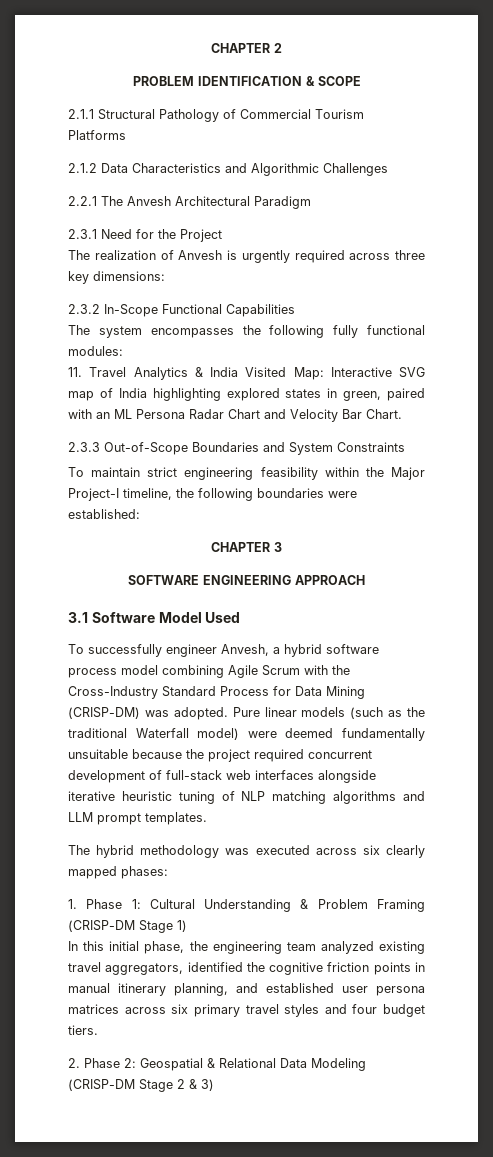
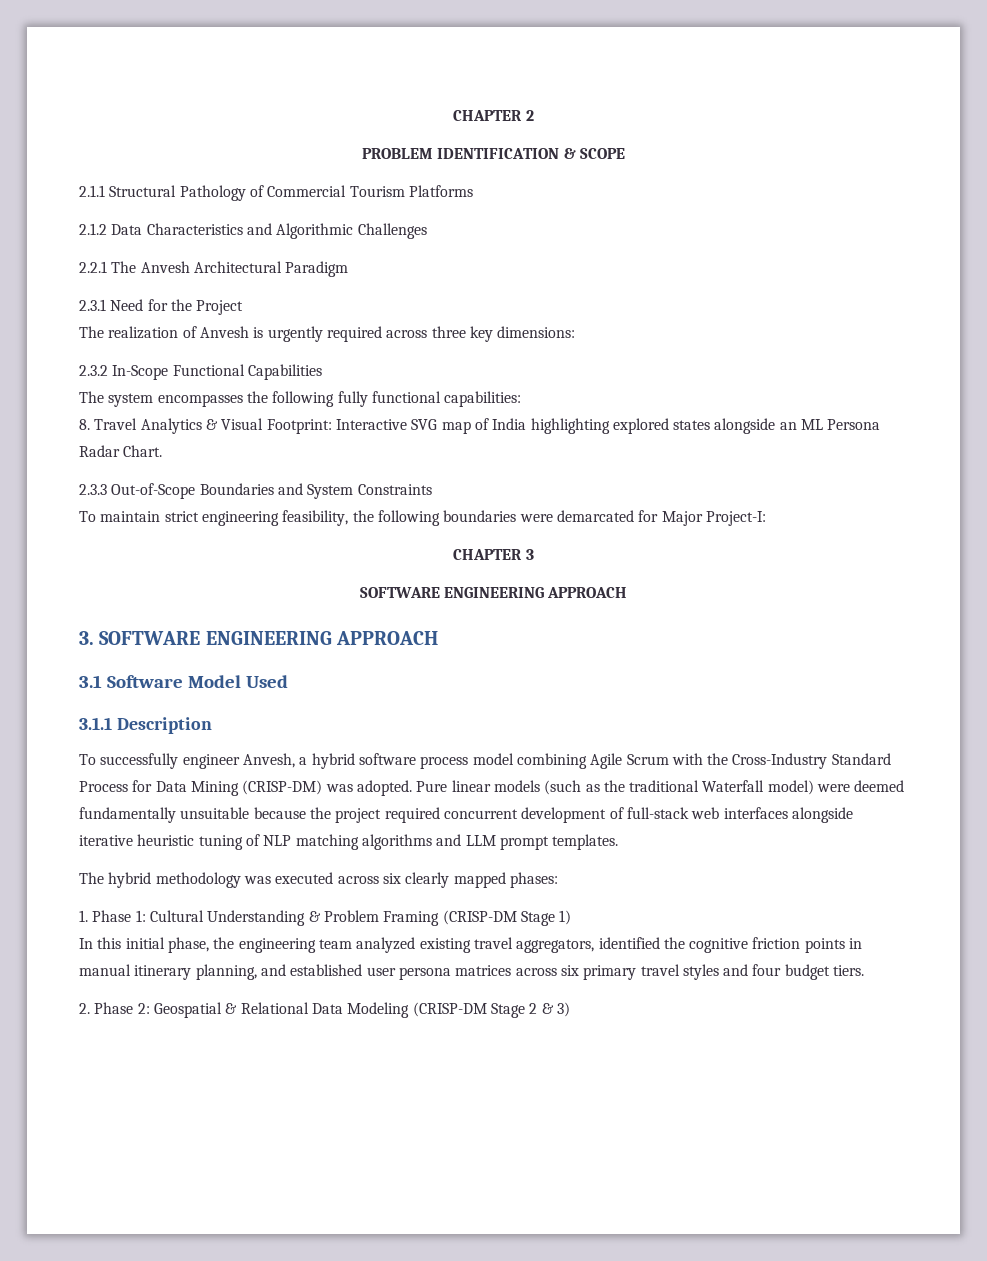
[68,346,123,356] [68,367,82,377] modules: // 11. -> [444,391,522,407] [79,419,90,430] capabilities: // 8.
[210,367,324,380] India Visited Map: -> [221,418,332,434] Visual Footprint:
[327,388,425,401] [68,409,362,422] in green, paired with an ML Persona Radar Chart and Velocity Bar -> [714,418,881,434] [79,445,120,457] alongside an ML Persona Radar
[260,467,426,480] [68,488,357,501] [68,509,140,519] feasibility within the Major Project-I timeline, the following boundaries were established: -> [282,510,766,526] feasibility, the following boundaries were demarcated for Major Project-I:
(365, 580) none -> [79,631,439,645] // 3. SOFTWARE ENGINEERING APPROACH
(241, 617) none -> [79,717,212,734] // 3.1.1 Description

